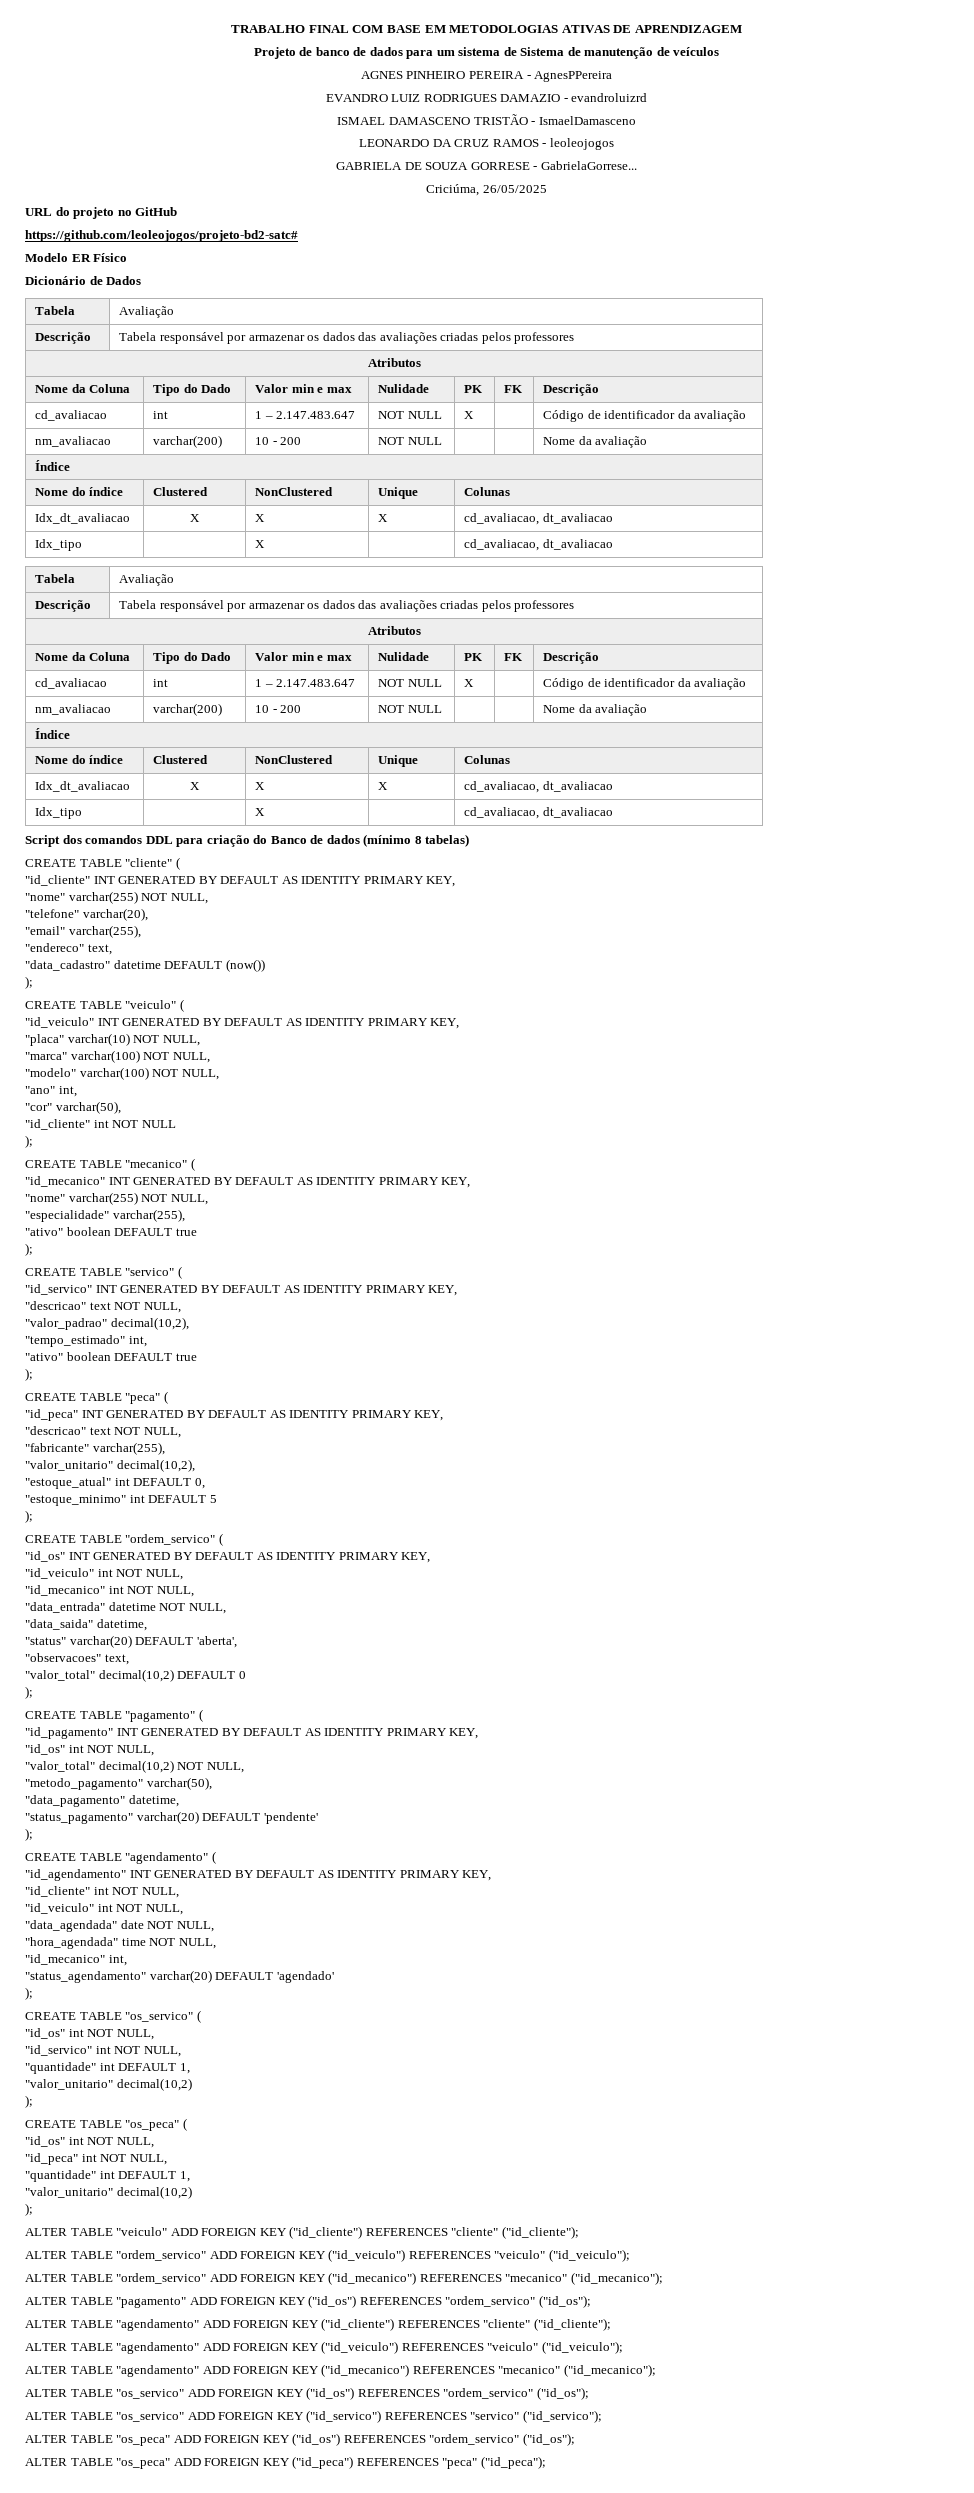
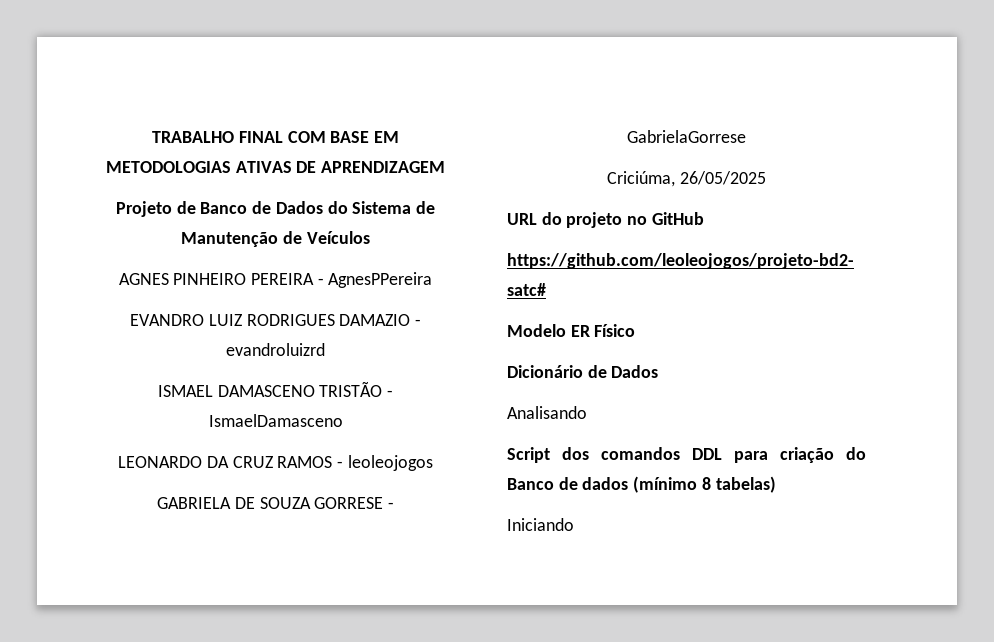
[315,47,720,59] banco de dados para um sistema de Sistema de manutenção de veículos -> [200,201,436,214] [181,231,370,247] Banco de Dados do Sistema de Manutenção de Veículos
[540,161,637,170] GabrielaGorrese... -> [627,130,746,143] GabrielaGorrese
[35,306,76,315] [119,306,175,318] [35,332,92,344] [119,332,575,344] [367,358,421,367] [35,384,131,393] [153,384,232,396] [255,384,352,393] [378,384,430,393] [464,385,484,393] [504,385,524,393] [543,384,600,396] [35,410,108,421] [153,411,169,419] [255,411,356,419] [378,411,442,419] [464,411,475,419] [543,410,747,422] [35,436,112,447] [153,435,223,448] [255,437,302,445] [378,437,442,445] [543,436,648,448] [35,460,71,471] [35,487,124,496] [153,487,209,496] [255,487,334,496] [378,487,419,499] [464,487,511,496] [35,513,131,524] [190,514,200,522] [255,514,266,522] [378,514,389,522] [464,513,613,525] [35,539,83,551] [255,540,266,548] [464,539,613,551] [35,574,76,583] [119,574,175,586] [35,600,92,612] [119,600,575,612] [367,626,421,635] [35,652,131,661] [153,652,232,664] [255,652,352,661] [378,652,430,661] [464,653,484,661] [504,653,524,661] [543,652,600,664] [35,678,108,689] [153,679,169,687] [255,679,356,687] [378,679,442,687] [464,679,475,687] [543,678,747,690] [35,704,112,715] [153,703,223,716] [255,705,302,713] [378,705,442,713] [543,704,648,716] [35,728,71,739] [35,755,124,764] [153,755,209,764] [255,755,334,764] [378,755,419,767] [464,755,511,764] [35,781,131,792] [190,782,200,790] [255,782,266,790] [378,782,389,790] [464,781,613,793] [35,807,83,819] [255,808,266,816] [464,807,613,819] // Tabela | Avaliação // Descrição | Tabela responsável por armazenar os dados das avaliações criadas pelos professores // Atributos // Nome da Coluna | Tipo do Dado | Valor min e max | Nulidade | PK | FK | Descrição // cd_avaliacao | int | 1 – 2.147.483.647 | NOT NULL | X | | Código de identificador da avaliação // nm_avaliacao | varchar(200) | 10 - 200 | NOT NULL | | | Nome da avaliação // Índice // Nome do índice | Clustered | NonClustered | Unique | Colunas // Idx_dt_avaliacao | X | X | X | cd_avaliacao, dt_avaliacao // Idx_tipo | | X | | cd_avaliacao, dt_avaliacao // Tabela | Avaliação // Descrição | Tabela responsável por armazenar os dados das avaliações criadas pelos professores // Atributos // Nome da Coluna | Tipo do Dado | Valor min e max | Nulidade | PK | FK | Descrição // cd_avaliacao | int | 1 – 2.147.483.647 | NOT NULL | X | | Código de identificador da avaliação // nm_avaliacao | varchar(200) | 10 - 200 | NOT NULL | | | Nome da avaliação // Índice // Nome do índice | Clustered | NonClustered | Unique | Colunas // Idx_dt_avaliacao | X | X | X | cd_avaliacao, dt_avaliacao // Idx_tipo | | X | | cd_avaliacao, dt_avaliacao -> [507,406,587,419] // Analisando
[25,857,180,870] [25,875,456,887] [25,891,208,904] [25,908,148,921] [25,925,141,938] [25,943,112,955] [25,959,265,972] [25,976,33,989] [25,999,184,1012] [25,1017,460,1029] [25,1033,200,1046] [25,1050,210,1063] [25,1067,219,1080] [25,1086,77,1097] [25,1101,121,1114] [25,1119,176,1130] [25,1135,33,1148] [25,1158,195,1171] [25,1176,471,1188] [25,1192,208,1205] [25,1209,185,1222] [25,1227,197,1236] [25,1243,33,1256] [25,1266,182,1279] [25,1284,458,1296] [25,1301,181,1313] [25,1317,189,1330] [25,1335,147,1347] [25,1352,197,1361] [25,1368,33,1381] [25,1391,168,1404] [25,1409,444,1421] [25,1426,181,1438] [25,1442,165,1455] [25,1459,195,1472] [25,1477,205,1489] [25,1495,217,1506] [25,1510,33,1523] [25,1533,223,1546] [25,1551,431,1563] [25,1568,183,1580] [25,1585,194,1597] [25,1602,226,1614] [25,1619,147,1631] [25,1635,237,1648] [25,1653,129,1665] [25,1669,246,1682] [25,1686,33,1699] [25,1709,203,1722] [25,1727,479,1739] [25,1744,154,1756] [25,1760,244,1773] [25,1777,212,1790] [25,1795,179,1807] [25,1811,318,1824] [25,1828,33,1841] [25,1851,216,1864] [25,1869,492,1881] [25,1886,179,1898] [25,1903,183,1915] [25,1920,214,1932] [25,1937,216,1949] [25,1954,127,1966] [25,1970,334,1983] [25,1987,33,2000] [25,2010,201,2023] [25,2028,154,2040] [25,2045,181,2057] [25,2062,190,2074] [25,2078,192,2091] [25,2095,33,2108] [25,2118,187,2131] [25,2136,154,2148] [25,2153,167,2165] [25,2170,190,2182] [25,2186,192,2199] [25,2203,33,2216] [25,2226,579,2239] [25,2249,630,2262] [25,2272,663,2285] [25,2295,591,2308] [25,2318,611,2331] [25,2341,623,2354] [25,2364,656,2377] [25,2387,589,2400] [25,2410,602,2423] [25,2433,575,2446] [25,2456,546,2469] CREATE TABLE "cliente" ( // "id_cliente" INT GENERATED BY DEFAULT AS IDENTITY PRIMARY KEY, // "nome" varchar(255) NOT NULL, // "telefone" varchar(20), // "email" varchar(255), // "endereco" text, // "data_cadastro" datetime DEFAULT (now()) // ); // CREATE TABLE "veiculo" ( // "id_veiculo" INT GENERATED BY DEFAULT AS IDENTITY PRIMARY KEY, // "placa" varchar(10) NOT NULL, // "marca" varchar(100) NOT NULL, // "modelo" varchar(100) NOT NULL, // "ano" int, // "cor" varchar(50), // "id_cliente" int NOT NULL // ); // CREATE TABLE "mecanico" ( // "id_mecanico" INT GENERATED BY DEFAULT AS IDENTITY PRIMARY KEY, // "nome" varchar(255) NOT NULL, // "especialidade" varchar(255), // "ativo" boolean DEFAULT true // ); // CREATE TABLE "servico" ( // "id_servico" INT GENERATED BY DEFAULT AS IDENTITY PRIMARY KEY, // "descricao" text NOT NULL, // "valor_padrao" decimal(10,2), // "tempo_estimado" int, // "ativo" boolean DEFAULT true // ); // CREATE TABLE "peca" ( // "id_peca" INT GENERATED BY DEFAULT AS IDENTITY PRIMARY KEY, // "descricao" text NOT NULL, // "fabricante" varchar(255), // "valor_unitario" decimal(10,2), // "estoque_atual" int DEFAULT 0, // "estoque_minimo" int DEFAULT 5 // ); // CREATE TABLE "ordem_servico" ( // "id_os" INT GENERATED BY DEFAULT AS IDENTITY PRIMARY KEY, // "id_veiculo" int NOT NULL, // "id_mecanico" int NOT NULL, // "data_entrada" datetime NOT NULL, // "data_saida" datetime, // "status" varchar(20) DEFAULT 'aberta', // "observacoes" text, // "valor_total" decimal(10,2) DEFAULT 0 // ); // CREATE TABLE "pagamento" ( // "id_pagamento" INT GENERATED BY DEFAULT AS IDENTITY PRIMARY KEY, // "id_os" int NOT NULL, // "valor_total" decimal(10,2) NOT NULL, // "metodo_pagamento" varchar(50), // "data_pagamento" datetime, // "status_pagamento" varchar(20) DEFAULT 'pendente' // ); // CREATE TABLE "agendamento" ( // "id_agendamento" INT GENERATED BY DEFAULT AS IDENTITY PRIMARY KEY, // "id_cliente" int NOT NULL, // "id_veiculo" int NOT NULL, // "data_agendada" date NOT NULL, // "hora_agendada" time NOT NULL, // "id_mecanico" int, // "status_agendamento" varchar(20) DEFAULT 'agendado' // ); // CREATE TABLE "os_servico" ( // "id_os" int NOT NULL, // "id_servico" int NOT NULL, // "quantidade" int DEFAULT 1, // "valor_unitario" decimal(10,2) // ); // CREATE TABLE "os_peca" ( // "id_os" int NOT NULL, // "id_peca" int NOT NULL, // "quantidade" int DEFAULT 1, // "valor_unitario" decimal(10,2) // ); // ALTER TABLE "veiculo" ADD FOREIGN KEY ("id_cliente") REFERENCES "cliente" ("id_cliente"); // ALTER TABLE "ordem_servico" ADD FOREIGN KEY ("id_veiculo") REFERENCES "veiculo" ("id_veiculo"); // ALTER TABLE "ordem_servico" ADD FOREIGN KEY ("id_mecanico") REFERENCES "mecanico" ("id_mecanico"); // ALTER TABLE "pagamento" ADD FOREIGN KEY ("id_os") REFERENCES "ordem_servico" ("id_os"); // ALTER TABLE "agendamento" ADD FOREIGN KEY ("id_cliente") REFERENCES "cliente" ("id_cliente"); // ALTER TABLE "agendamento" ADD FOREIGN KEY ("id_veiculo") REFERENCES "veiculo" ("id_veiculo"); // ALTER TABLE "agendamento" ADD FOREIGN KEY ("id_mecanico") REFERENCES "mecanico" ("id_mecanico"); // ALTER TABLE "os_servico" ADD FOREIGN KEY ("id_os") REFERENCES "ordem_servico" ("id_os"); // ALTER TABLE "os_servico" ADD FOREIGN KEY ("id_servico") REFERENCES "servico" ("id_servico"); // ALTER TABLE "os_peca" ADD FOREIGN KEY ("id_os") REFERENCES "ordem_servico" ("id_os"); // ALTER TABLE "os_peca" ADD FOREIGN KEY ("id_peca") REFERENCES "peca" ("id_peca"); -> [507,518,574,531] Iniciando

